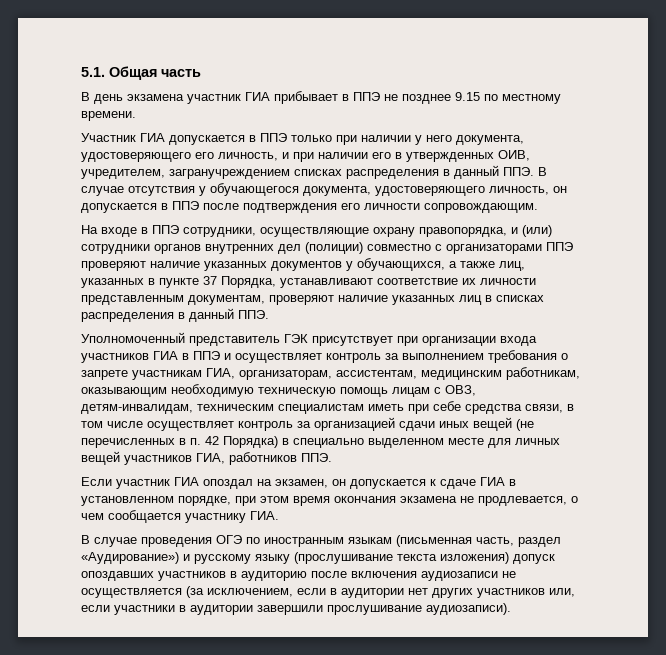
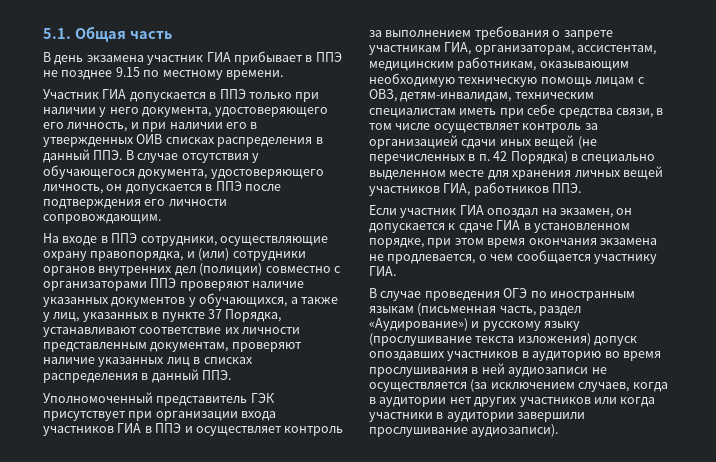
[498,150,530,161] [81,169,290,179] ОИВ, учредителем, загранучреждением -> [136,134,163,144] ОИВ
(495, 264) none -> [43,312,50,322] у
(511, 443) none -> [512,170,572,180] хранения
[311,571,417,578] после включения -> [604,351,661,361] [369,363,505,377] во время прослушивания в ней
[207,588,326,597] исключением, если -> [490,382,668,392] исключением случаев, когда
[549,588,575,597] [81,605,110,612] или, если -> [593,397,656,407] или когда

